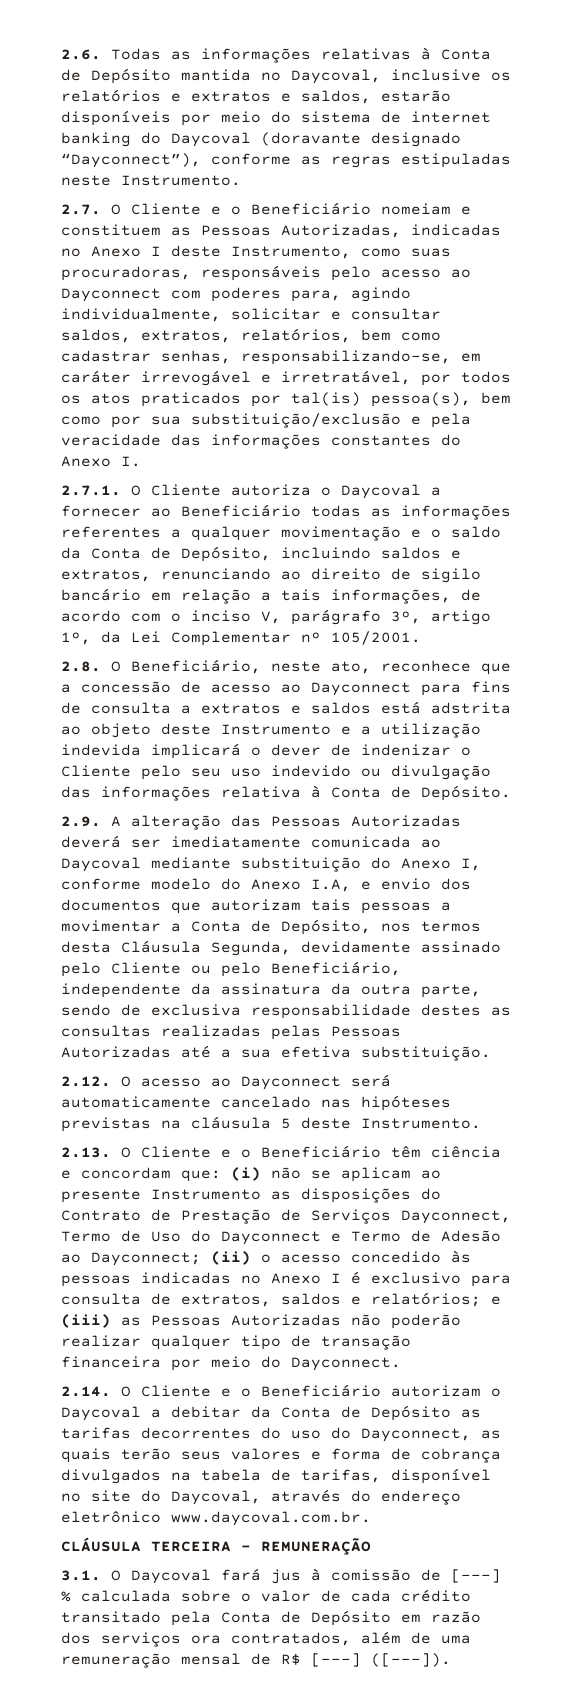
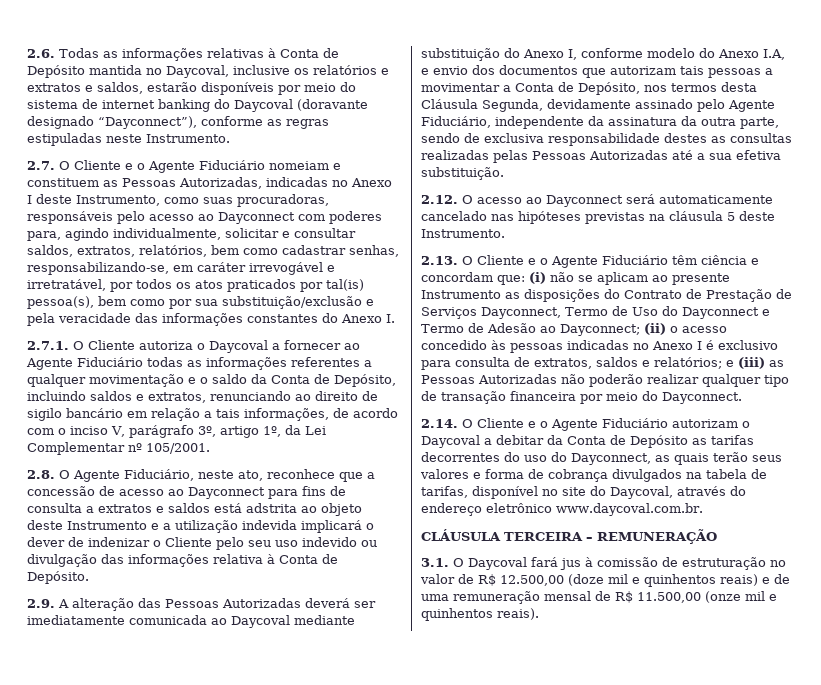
[251,202,371,215] Beneficiário -> [148,160,265,173] Agente Fiduciário
[181,504,301,517] Beneficiário -> [26,357,143,370] Agente Fiduciário
[131,659,261,674] Beneficiário, -> [73,469,194,482] Agente Fiduciário,
[111,961,401,977] Cliente ou pelo Beneficiário, -> [728,100,775,112] [421,116,491,128] Agente Fiduciário,
[261,1145,381,1158] Beneficiário -> [551,255,668,268] Agente Fiduciário
[261,1384,381,1397] Beneficiário -> [551,418,668,431] Agente Fiduciário
[451,1569,501,1583] [61,1589,471,1602] [61,1610,481,1626] [61,1631,401,1647] [---] % calculada sobre o valor de cada crédito transitado pela Conta de Depósito em razão dos serviços ora contratados, além -> [682,557,786,570] [420,574,770,587] estruturação no valor de R$ 12.500,00 (doze mil e quinhentos reais) e
[311,1653,451,1667] [---] ([---]). -> [637,591,777,603] [421,608,539,621] 11.500,00 (onze mil e quinhentos reais).

